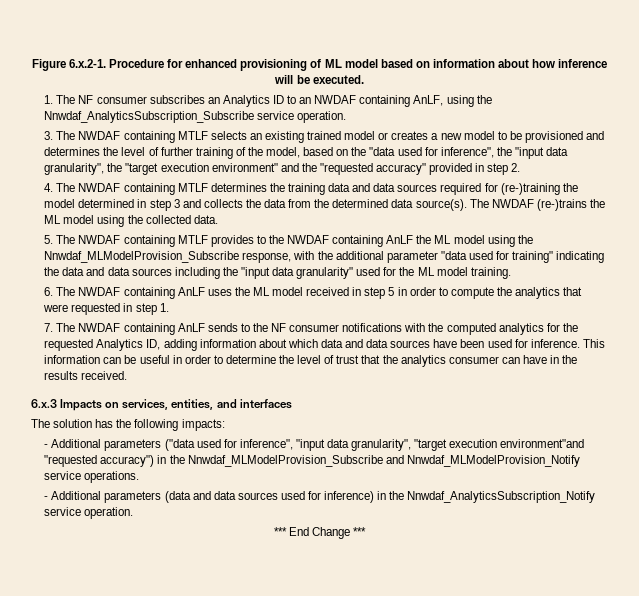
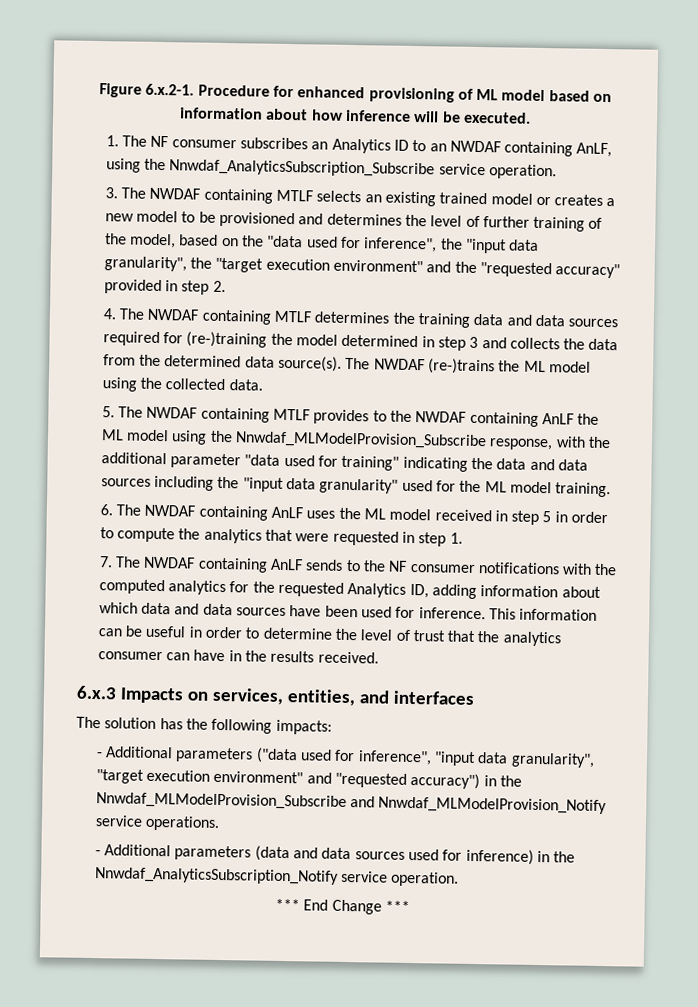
[500,439,585,448] environment"and -> [213,770,332,784] environment" and

